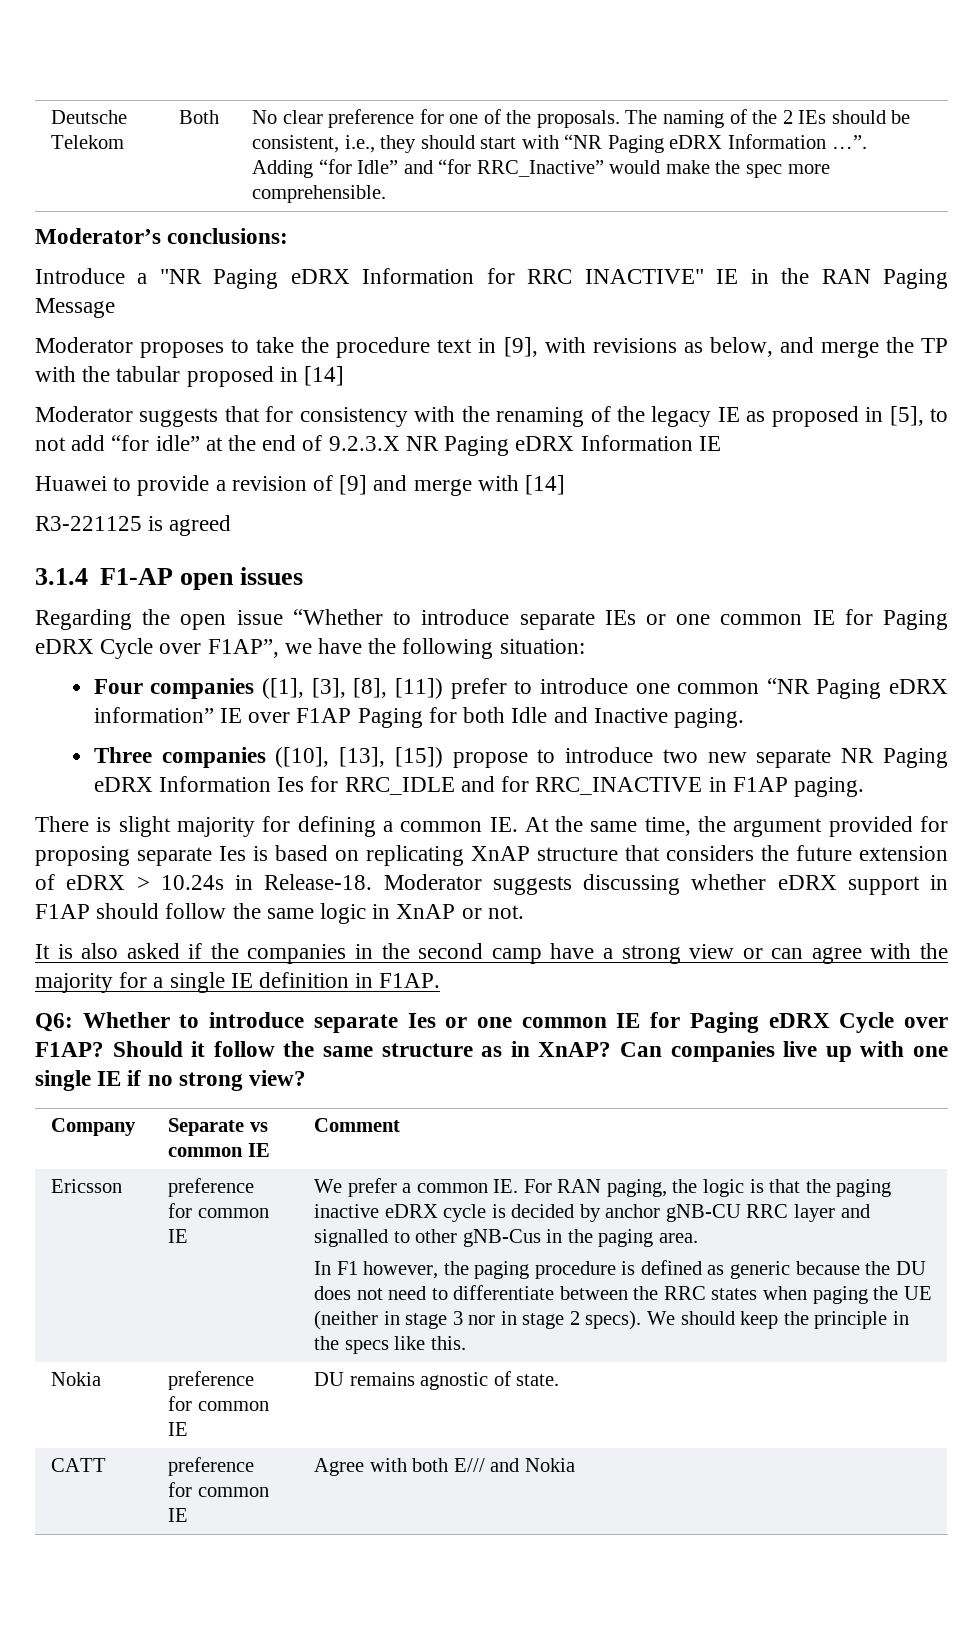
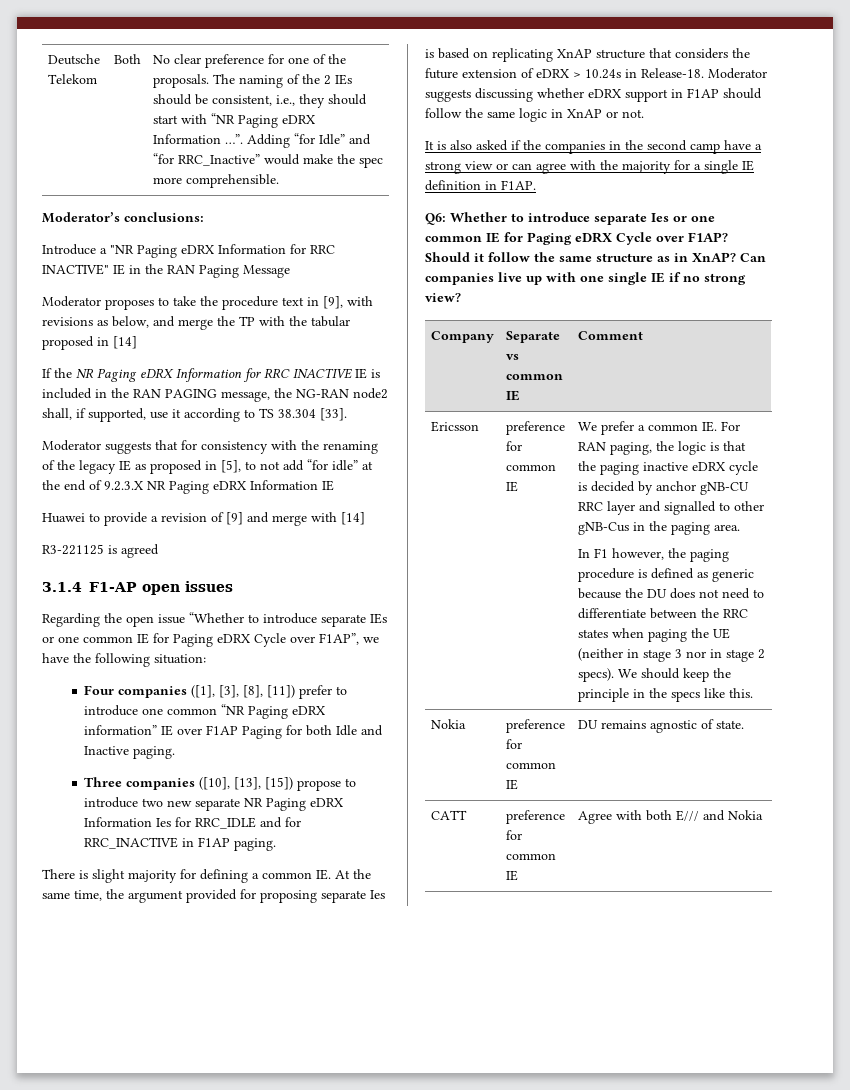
(345, 376) none -> [42,368,380,382] [42,388,388,402] [42,408,347,422] // If the NR Paging eDRX Information for RRC INACTIVE IE is included in the RAN PAGING message, the NG-RAN node2 shall, if supported, use it according to TS 38.304 [33].

